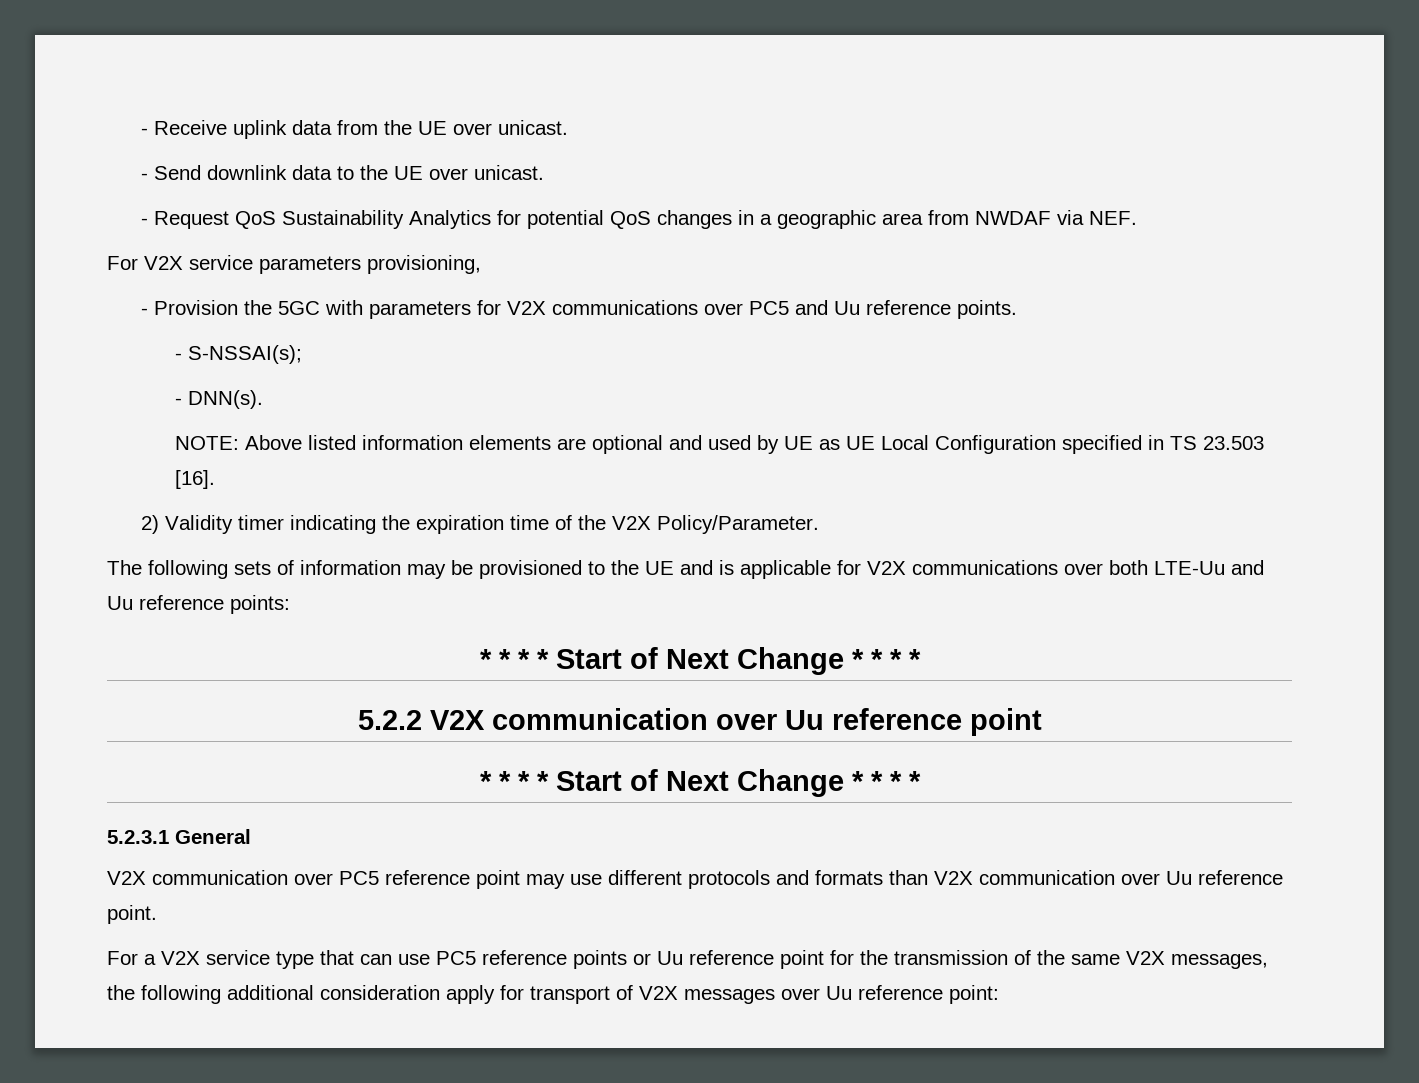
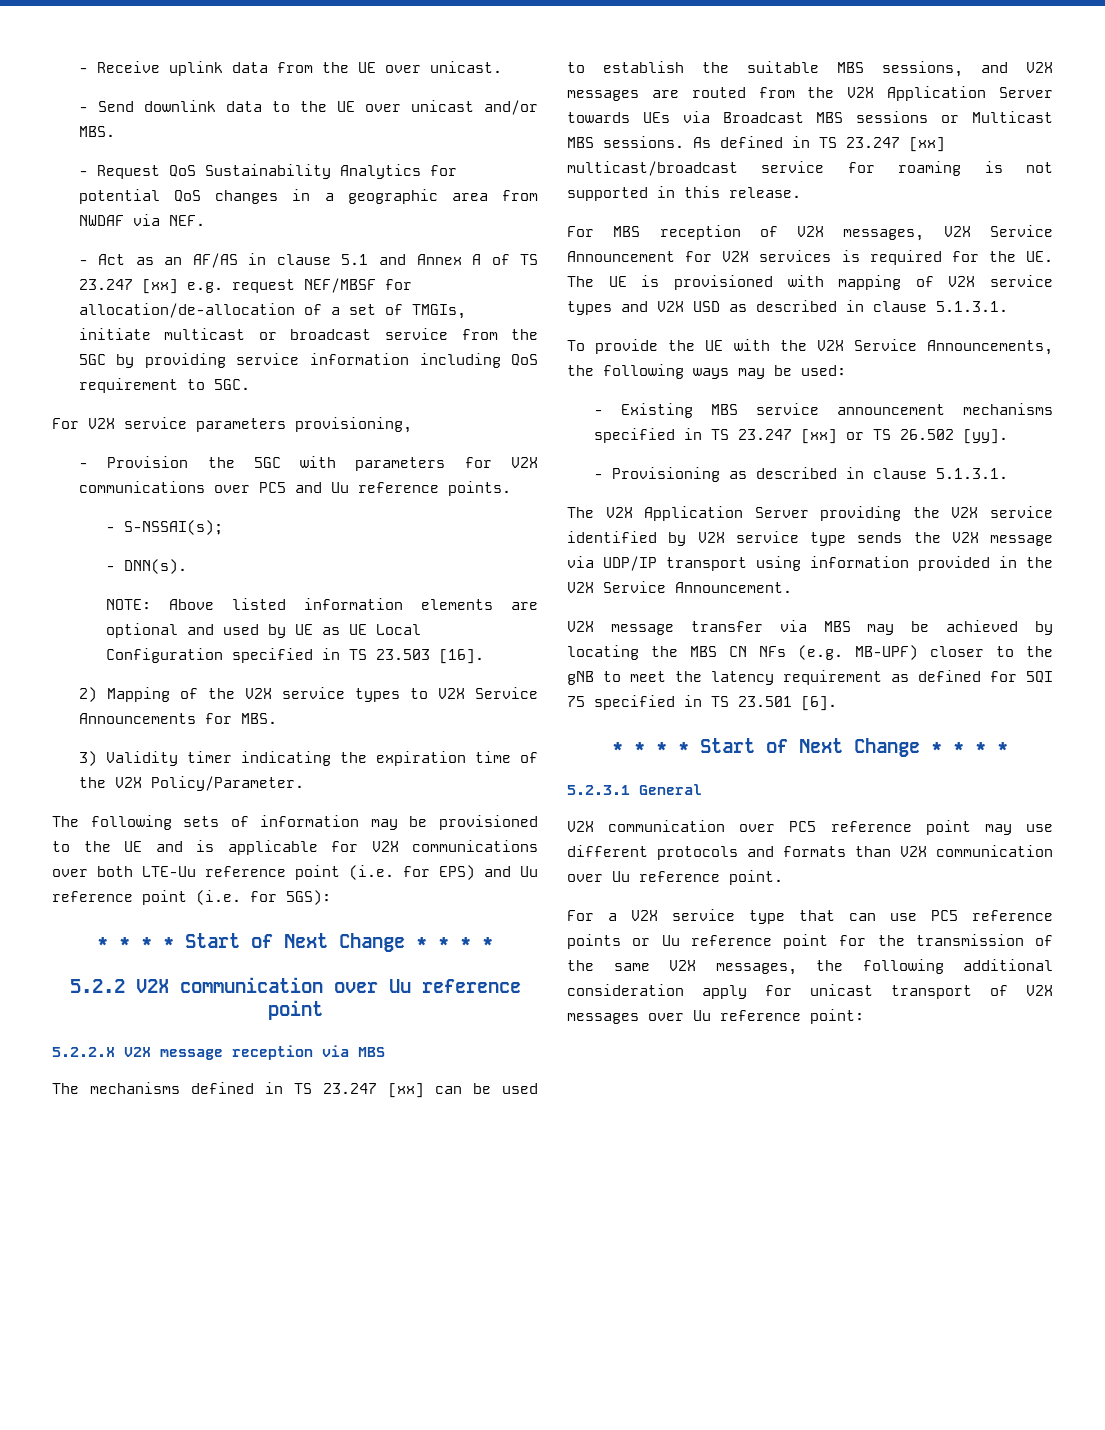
[473,165,544,180] unicast. -> [410,100,538,115] [78,126,115,137] unicast and/or MBS.
(1137, 218) none -> [78,253,538,268] [78,278,412,294] [78,303,466,319] [78,328,538,340] [78,353,538,368] [78,378,250,393] // - Act as an AF/AS in clause 5.1 and Annex A of TS 23.247 [xx] e.g. request NEF/MBSF for allocation/de-allocation of a set of TMGIs, initiate multicast or broadcast service from the 5GC by providing service information including QoS requirement to 5GC.
(159, 524) none -> [106,687,538,702] [78,713,277,724] [78,751,97,766] Mapping of the V2X service types to V2X Service Announcements for MBS. // 3)
[1231,560,1264,575] [107,595,290,614] and Uu reference points: -> [205,865,538,880] [52,890,331,905] reference point (i.e. for EPS) and Uu reference point (i.e. for 5GS):
(1042, 722) none -> [52,1045,385,1060] [52,1082,538,1098] [567,61,1053,77] [567,86,1053,101] [567,111,1053,123] [567,136,945,152] [567,161,1053,176] [567,186,801,201] [567,225,1053,241] [567,250,1053,265] [567,275,1053,290] [567,300,1008,315] [567,339,1053,355] [567,364,846,379] [593,403,1053,418] [593,428,1008,444] [593,467,1008,482] [567,506,1053,521] [567,531,1053,546] [567,556,1053,571] [567,581,792,593] [567,620,1053,635] [567,645,1053,660] [567,670,1053,685] [567,695,837,711] // 5.2.2.X V2X message reception via MBS // The mechanisms defined in TS 23.247 [xx] can be used to establish the suitable MBS sessions, and V2X messages are routed from the V2X Application Server towards UEs via Broadcast MBS sessions or Multicast MBS sessions. As defined in TS 23.247 [xx] multicast/broadcast service for roaming is not supported in this release. // For MBS reception of V2X messages, V2X Service Announcement for V2X services is required for the UE. The UE is provisioned with mapping of V2X service types and V2X USD as described in clause 5.1.3.1. // To provide the UE with the V2X Service Announcements, the following ways may be used: // - Existing MBS service announcement mechanisms specified in TS 23.247 [xx] or TS 26.502 [yy]. // - Provisioning as described in clause 5.1.3.1. // The V2X Application Server providing the V2X service identified by V2X service type sends the V2X message via UDP/IP transport using information provided in the V2X Service Announcement. // V2X message transfer via MBS may be achieved by locating the MBS CN NFs (e.g. MB-UPF) closer to the gNB to meet the latency requirement as defined for 5QI 75 specified in TS 23.501 [6].
(524, 992) none -> [810,984,873,996] unicast

